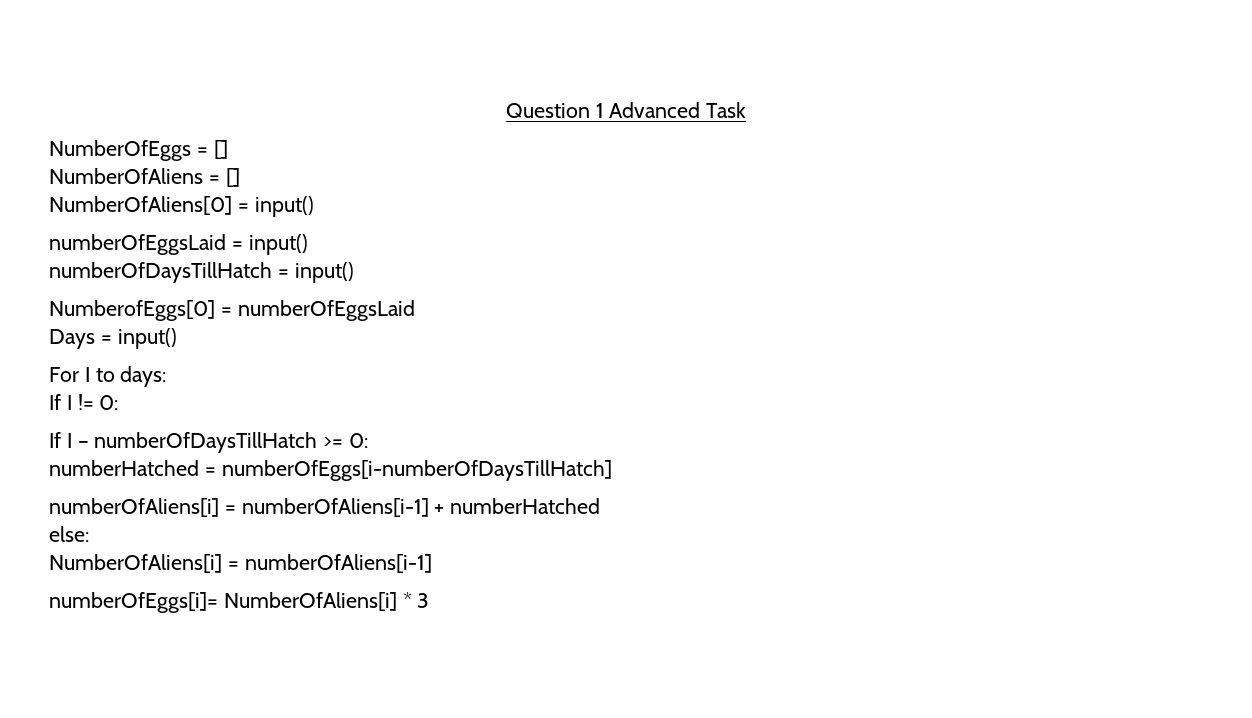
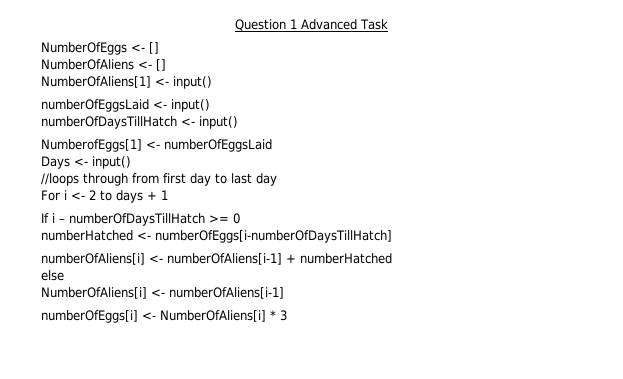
[196,147,208,156] = -> [131,44,145,52] <-
[208,168,240,187] [49,196,249,215] = [] // NumberOfAliens[0] = -> [138,59,166,71] [41,76,169,88] <- [] // NumberOfAliens[1] <-
[231,241,243,250] = -> [153,101,167,109] <-
[277,262,354,283] [49,300,232,321] = input() // NumberofEggs[0] = -> [181,116,238,129] [41,139,160,152] <- input() // NumberofEggs[1] <-
[100,328,177,349] [49,366,167,387] [49,394,119,410] [49,432,72,448] = input() // For I to days: // If I != 0: // If I -> [74,156,131,169] [41,173,277,186] [41,190,168,203] [41,213,55,223] <- input() // //loops through from first day to last day // For i <- 2 to days + 1 // If i
[349,433,369,448] [49,460,216,476] 0: // numberHatched = -> [233,213,240,224] [41,230,151,241] 0 // numberHatched <-
[224,505,236,514] = -> [149,255,163,263] <-
[49,526,89,542] [49,554,239,573] else: // NumberOfAliens[i] = -> [41,270,64,281] [41,287,165,299] else // NumberOfAliens[i] <-
[49,592,218,613] numberOfEggs[i]= -> [41,310,156,323] numberOfEggs[i] <-

